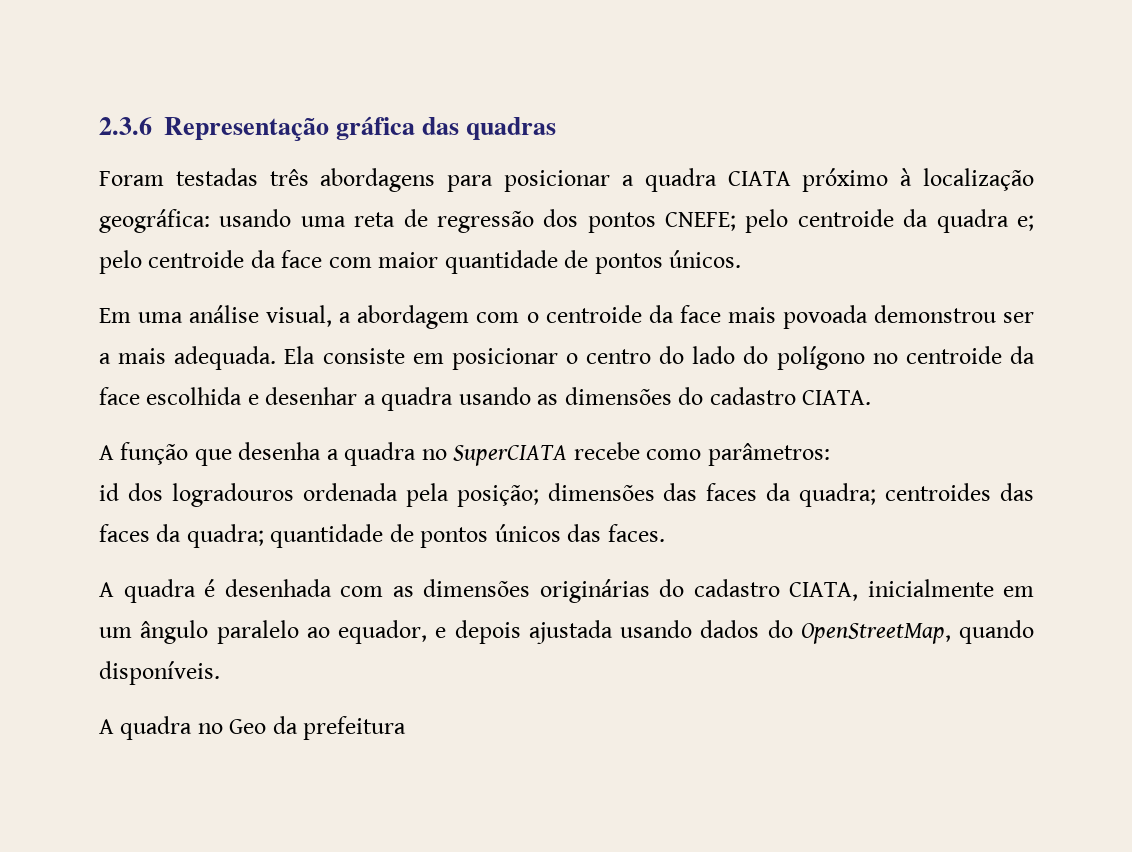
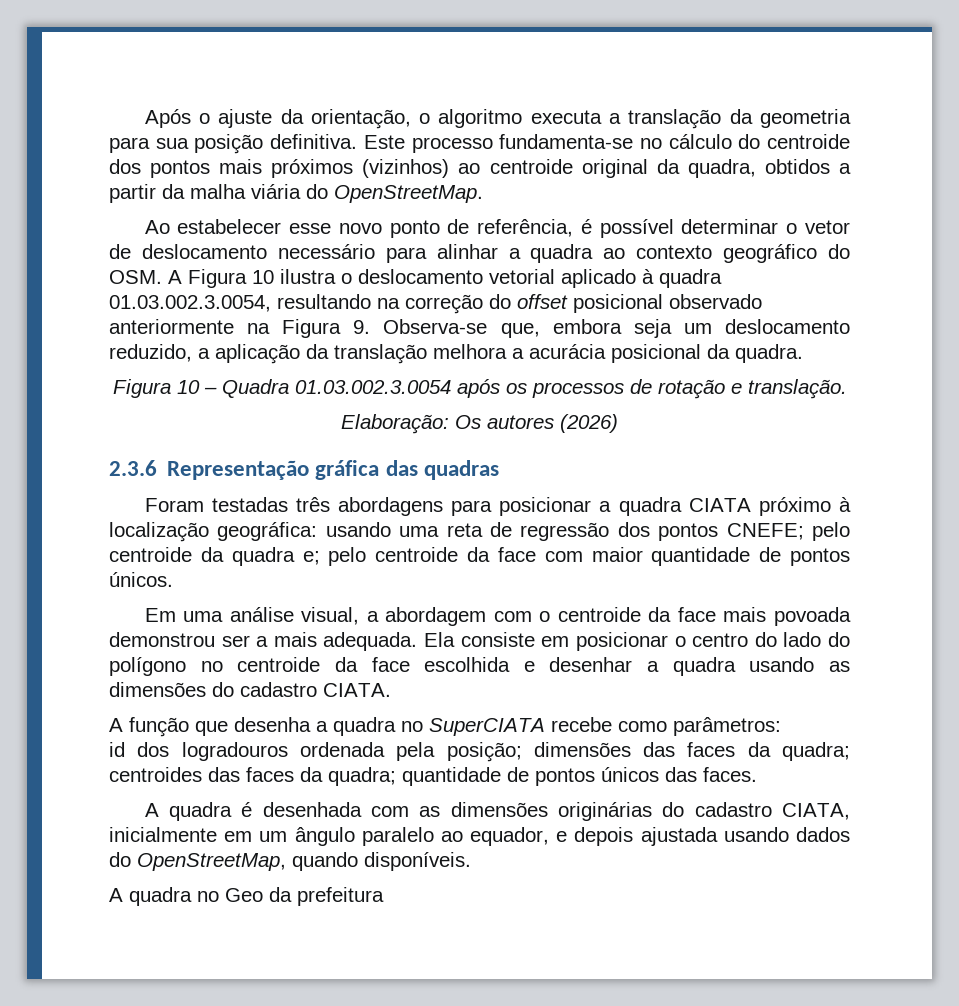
(99, 126) none -> [144,109,851,129] [109,134,851,154] [109,159,851,178] [109,184,483,203] [144,219,851,238] [109,244,850,263] [109,269,722,288] [109,294,762,314] [109,319,850,338] [109,344,803,364] [112,379,847,399] [341,414,618,434] Após o ajuste da orientação, o algoritmo executa a translação da geometria para sua posição definitiva. Este processo fundamenta-se no cálculo do centroide dos pontos mais próximos (vizinhos) ao centroide original da quadra, obtidos a partir da malha viária do OpenStreetMap. // Ao estabelecer esse novo ponto de referência, é possível determinar o vetor de deslocamento necessário para alinhar a quadra ao contexto geográfico do OSM. A Figura 10 ilustra o deslocamento vetorial aplicado à quadra 01.03.002.3.0054, resultando na correção do offset posicional observado anteriormente na Figura 9. Observa-se que, embora seja um deslocamento reduzido, a aplicação da translação melhora a acurácia posicional da quadra. // Figura 10 – Quadra 01.03.002.3.0054 após os processos de rotação e translação. // Elaboração: Os autores (2026) //

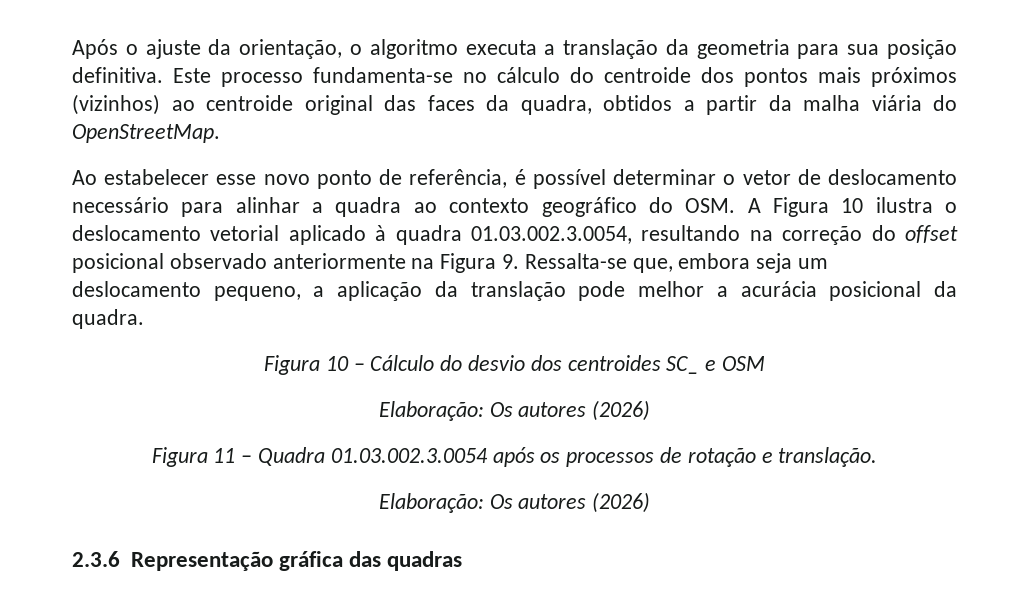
(648, 168) none -> [384,95,475,111] das faces
[383,319,488,334] Observa-se -> [524,253,627,269] Ressalta-se
[109,344,192,362] reduzido, -> [213,286,301,301] pequeno,
[433,344,507,359] melhora -> [578,281,705,301] pode melhor
(217, 390) none -> [370,355,766,374] [378,400,651,421] [151,447,253,467] Cálculo do desvio dos centroides SC_ e OSM // Elaboração: Os autores (2026) // Figura 11 –
[144,497,851,516] [109,522,850,542] [109,547,851,566] [109,572,173,587] [144,607,851,626] [109,632,851,651] [109,657,850,676] [109,682,391,697] [109,717,781,737] [109,742,850,762] [109,767,757,786] [144,802,850,821] [109,827,850,846] [109,852,471,871] [109,887,384,906] // Foram testadas três abordagens para posicionar a quadra CIATA próximo à localização geográfica: usando uma reta de regressão dos pontos CNEFE; pelo centroide da quadra e; pelo centroide da face com maior quantidade de pontos únicos. // Em uma análise visual, a abordagem com o centroide da face mais povoada demonstrou ser a mais adequada. Ela consiste em posicionar o centro do lado do polígono no centroide da face escolhida e desenhar a quadra usando as dimensões do cadastro CIATA. // A função que desenha a quadra no SuperCIATA recebe como parâmetros: // id dos logradouros ordenada pela posição; dimensões das faces da quadra; centroides das faces da quadra; quantidade de pontos únicos das faces. // A quadra é desenhada com as dimensões originárias do cadastro CIATA, inicialmente em um ângulo paralelo ao equador, e depois ajustada usando dados do OpenStreetMap, quando disponíveis. // A quadra no Geo da prefeitura -> (462, 561) none

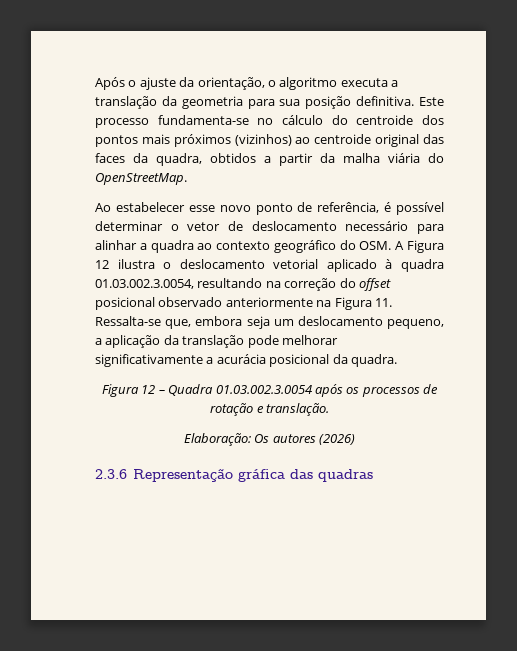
[841,198,864,213] 10 -> [95,260,109,269] 12
[502,254,520,269] 9. -> [374,298,392,307] 11.
[638,281,705,297] melhor -> [281,335,338,345] [95,354,203,367] melhorar significativamente
[325,355,766,374] [378,400,651,421] [151,447,236,467] 10 – Cálculo do desvio dos centroides SC_ e OSM // Elaboração: Os autores (2026) // Figura 11 -> [141,385,156,394] 12

